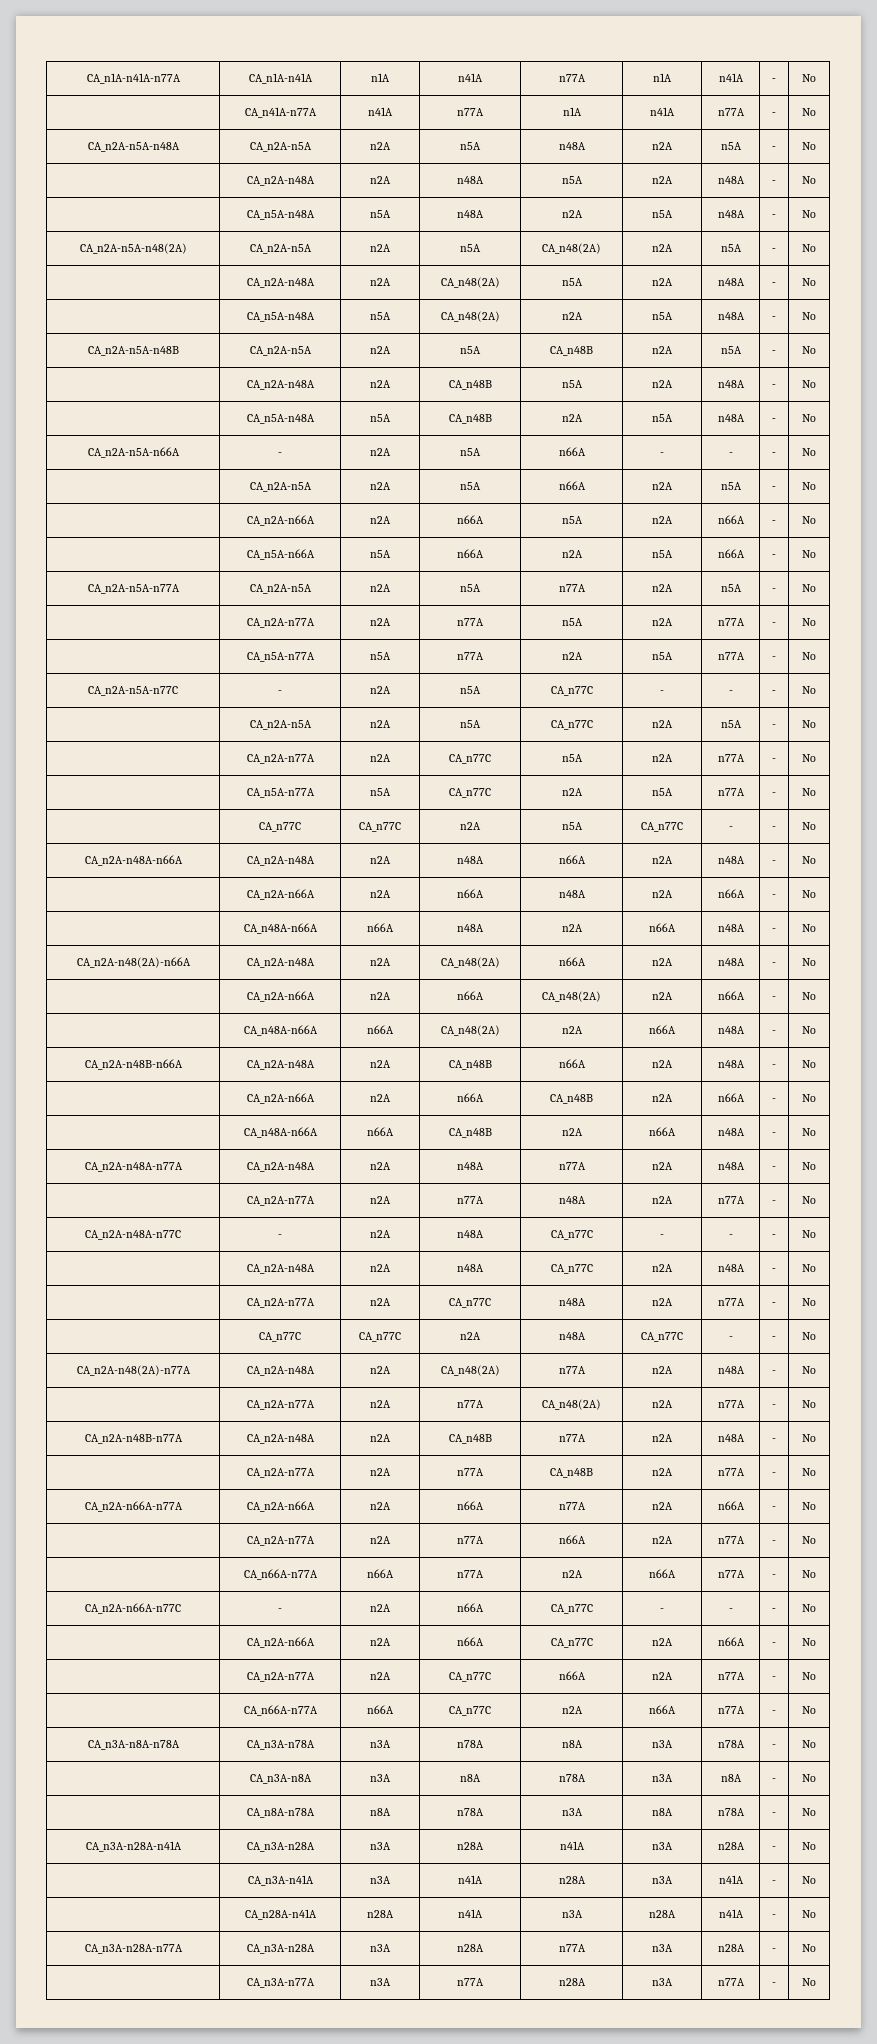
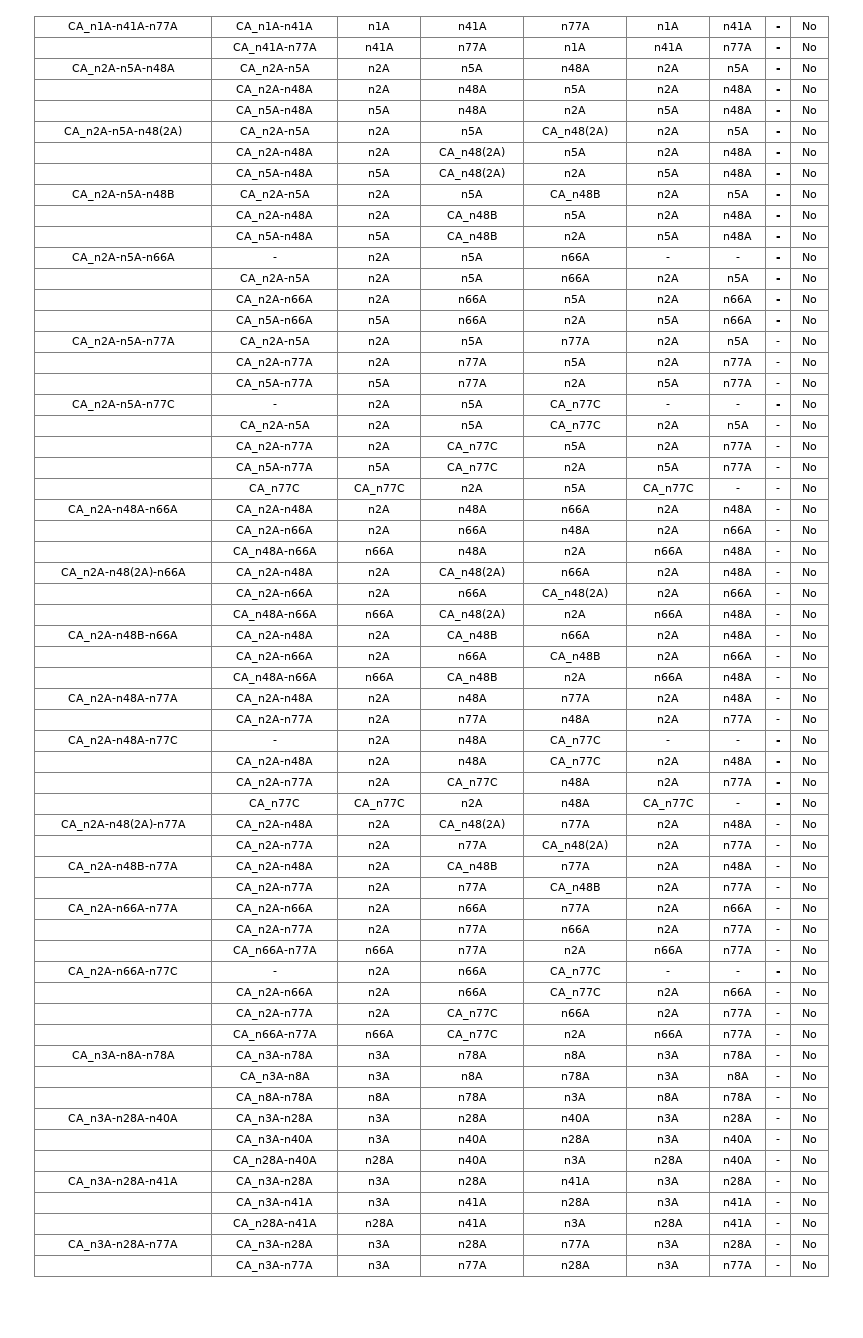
(816, 1812) none -> [68,1114,178,1125] [236,1114,313,1125] [368,1114,390,1122] [457,1114,487,1122] [560,1114,590,1122] [657,1114,680,1122] [723,1114,752,1122] [776,1118,780,1122] [802,1114,817,1122] [236,1135,313,1146] [368,1135,390,1143] [457,1135,487,1143] [560,1135,590,1143] [657,1135,680,1143] [723,1135,752,1143] [776,1139,780,1143] [802,1135,817,1143] [232,1156,317,1167] [364,1156,394,1164] [457,1156,487,1164] [564,1156,587,1164] [653,1156,683,1164] [723,1156,752,1164] [776,1160,780,1164] [802,1156,817,1164] // CA_n3A-n28A-n40A | CA_n3A-n28A | n3A | n28A | n40A | n3A | n28A | - | No // | CA_n3A-n40A | n3A | n40A | n28A | n3A | n40A | - | No // | CA_n28A-n40A | n28A | n40A | n3A | n28A | n40A | - | No

